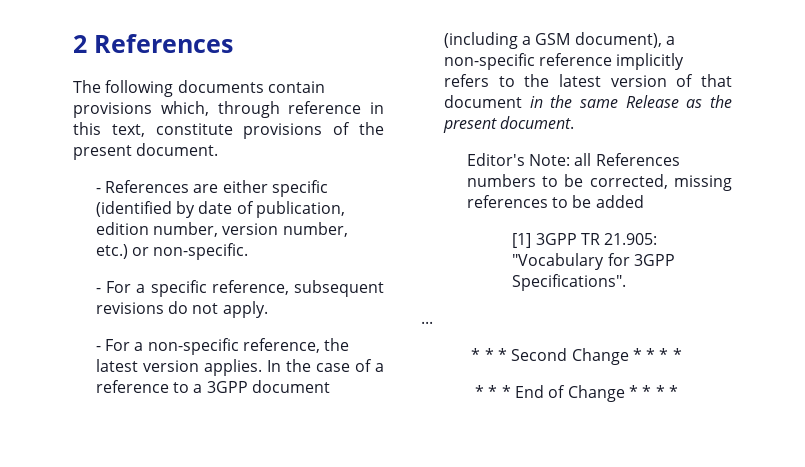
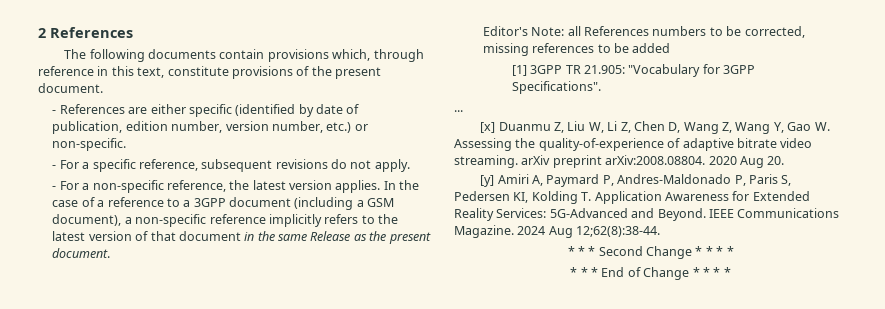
(433, 322) none -> [480,121,830,134] [454,138,813,151] [454,155,785,168] [480,174,792,187] [454,191,810,204] [454,208,840,221] [454,225,661,238] // [x] Duanmu Z, Liu W, Li Z, Chen D, Wang Z, Wang Y, Gao W. Assessing the quality-of-experience of adaptive bitrate video streaming. arXiv preprint arXiv:2008.08804. 2020 Aug 20. // [y] Amiri A, Paymard P, Andres-Maldonado P, Paris S, Pedersen KI, Kolding T. Application Awareness for Extended Reality Services: 5G-Advanced and Beyond. IEEE Communications Magazine. 2024 Aug 12;62(8):38-44.

